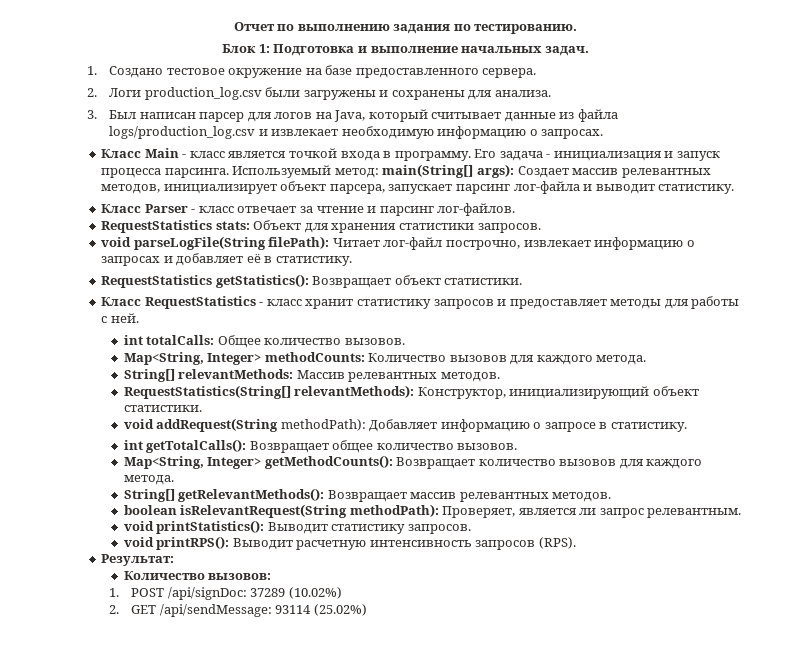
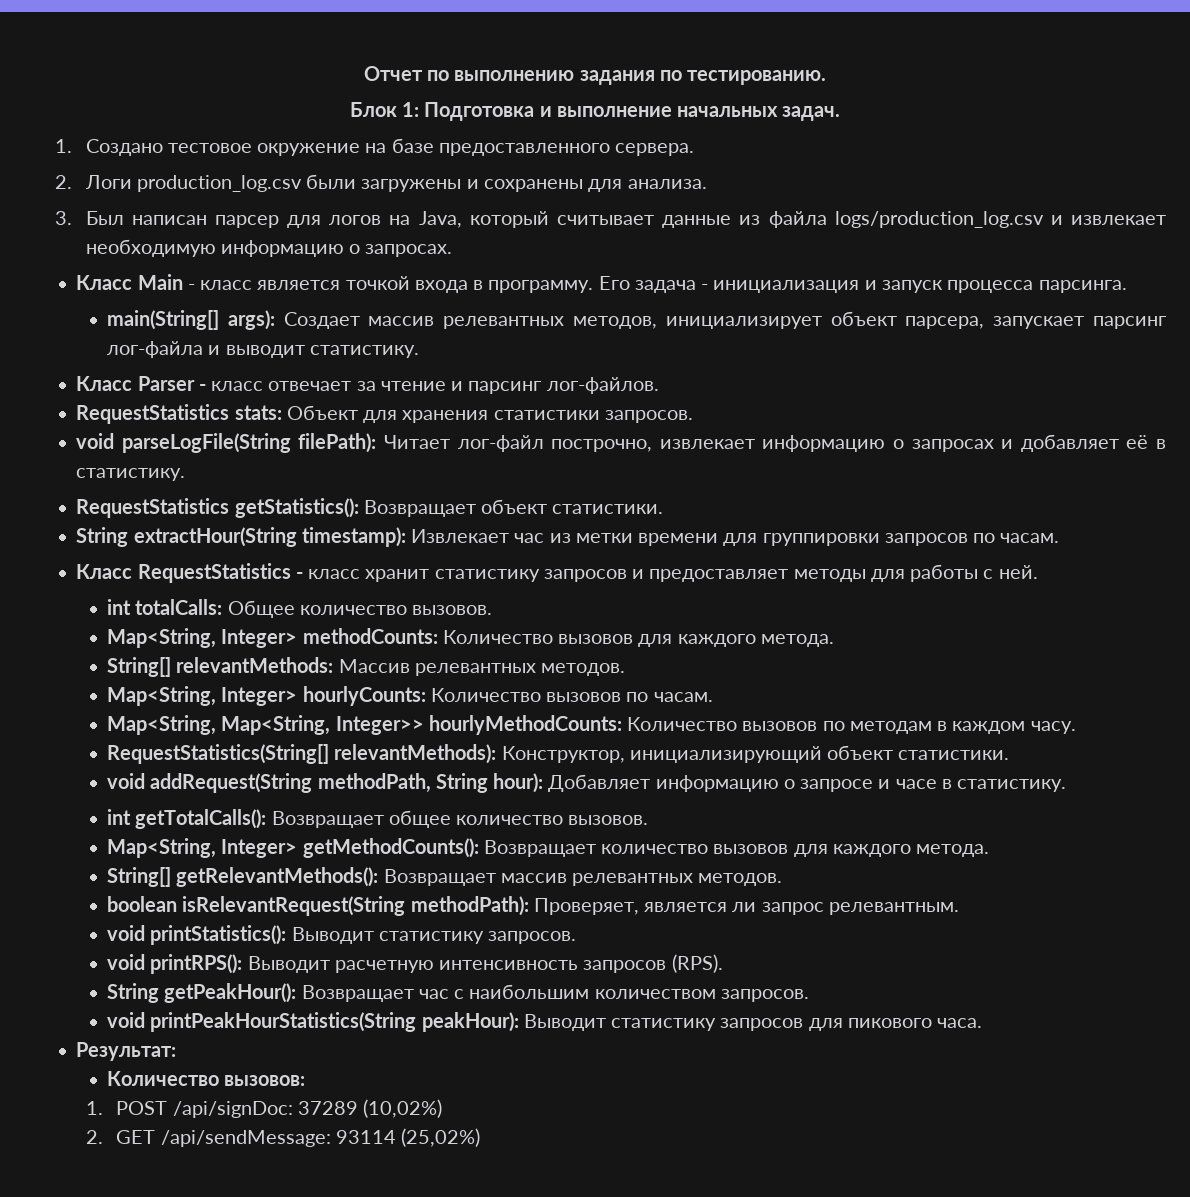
[232,165,379,178] Используемый метод: -> (1127, 286) //
(523, 281) none -> [76,527,1060,547] // String extractHour(String timestamp): Извлекает час из метки времени для группировки запросов по часам.
(500, 377) none -> [107,686,713,706] [107,715,1076,735] // Map<String, Integer> hourlyCounts: Количество вызовов по часам. // Map<String, Map<String, Integer>> hourlyMethodCounts: Количество вызовов по методам в каждом часу.
[280,419,366,431] methodPath): -> [317,773,544,793] methodPath, String hour):
(596, 427) none -> [878,779,937,789] и часе
(576, 543) none -> [107,983,809,1003] [107,1012,983,1032] // String getPeakHour(): Возвращает час с наибольшим количеством запросов. // void printPeakHourStatistics(String peakHour): Выводит статистику запросов для пикового часа.
[288,587,342,599] (10.02%) -> [363,1099,443,1118] (10,02%)
[313,604,367,616] (25.02%) -> [401,1128,481,1147] (25,02%)

